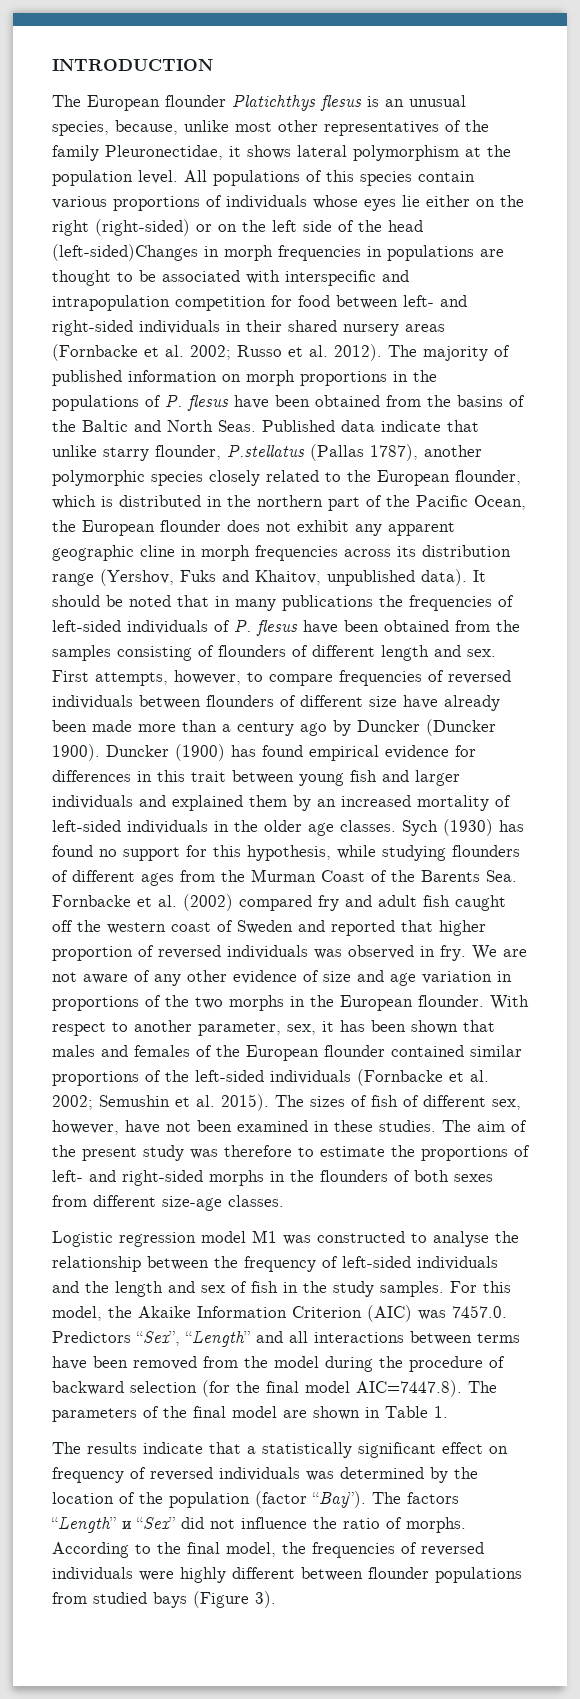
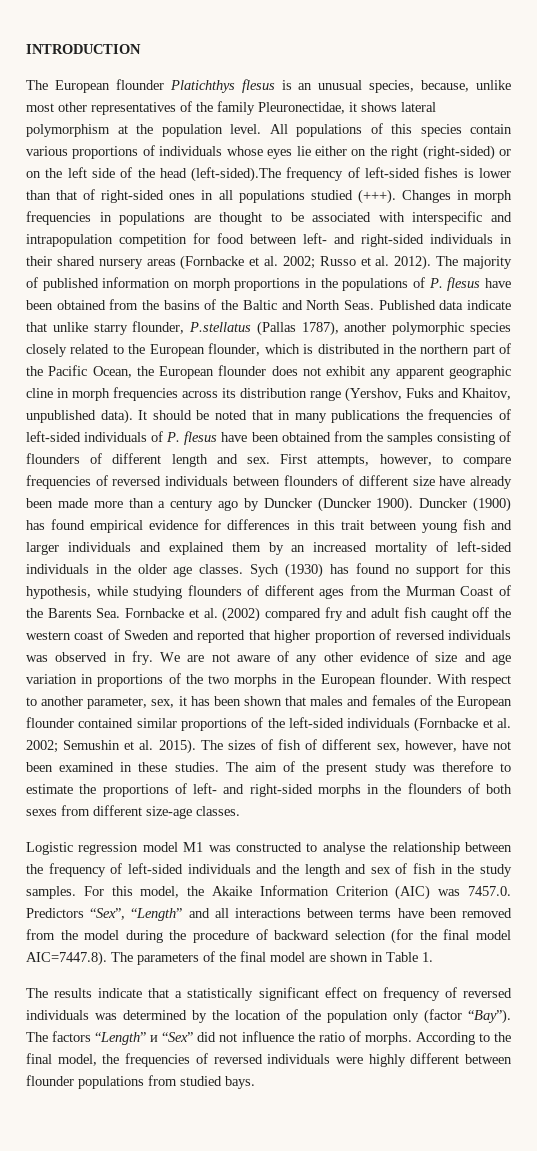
[52,244,198,261] (left-sided)Changes -> [191,167,512,182] [26,189,451,204] (left-sided).The frequency of left-sided fishes is lower than that of right-sided ones in all populations studied (+++). Changes
(250, 1500) none -> [393,1010,419,1023] only
[153,1591,276,1608] bays (Figure 3). -> [225,1076,255,1089] bays.

